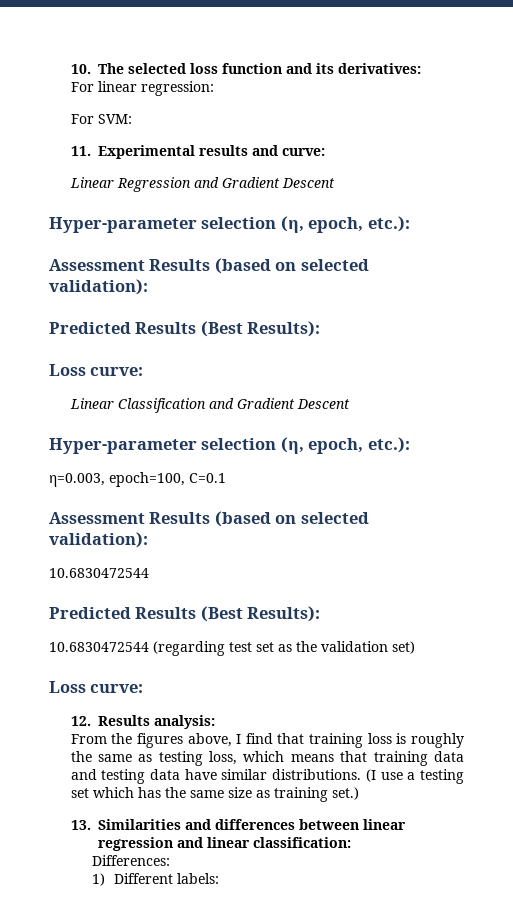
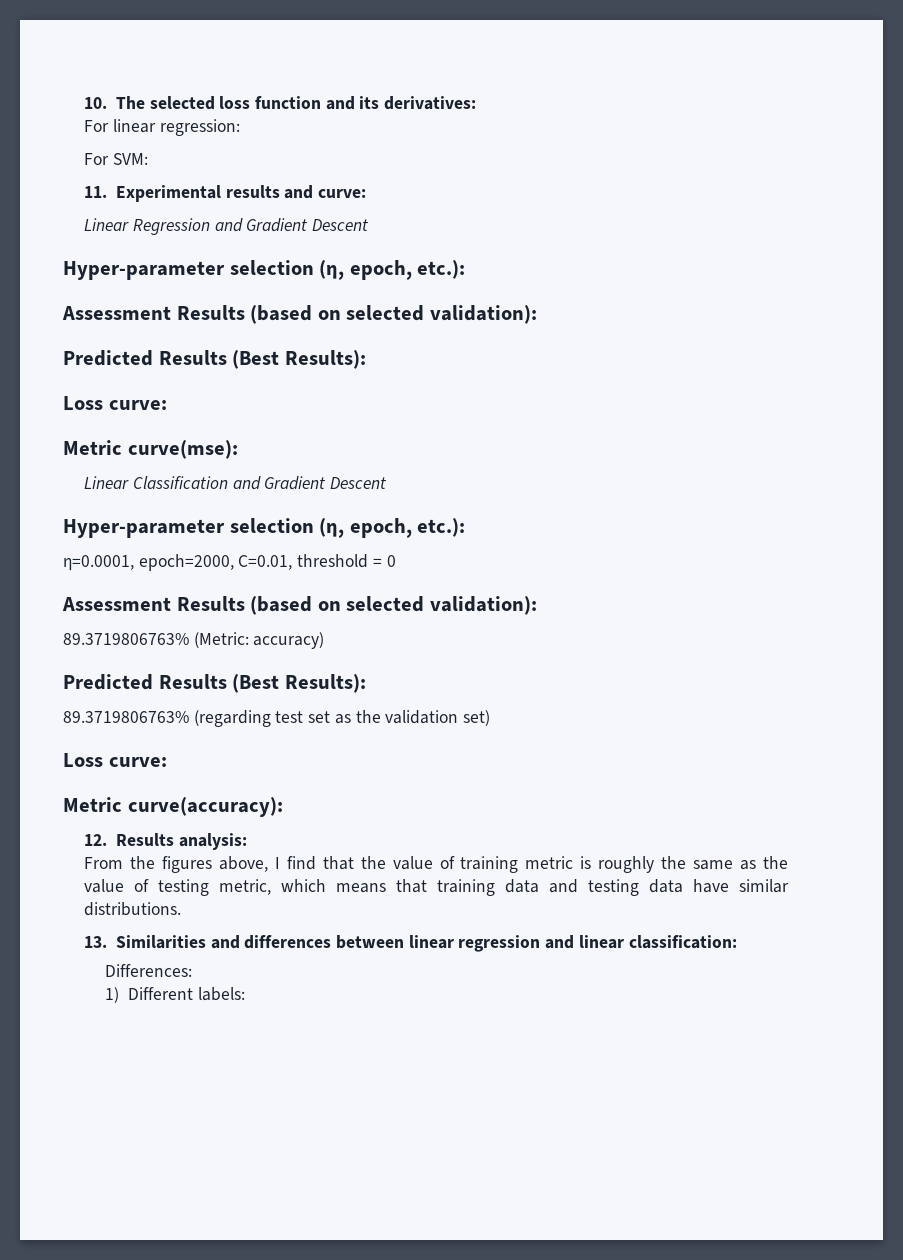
(144, 371) none -> [63,440,238,459] // Metric curve(mse):
[49,472,226,487] [49,511,369,527] [49,532,148,548] [49,568,149,578] [49,606,321,622] [49,642,149,652] η=0.003, epoch=100, C=0.1 // Assessment Results (based on selected validation): // 10.6830472544 // Predicted Results (Best Results): // 10.6830472544 -> [63,554,396,571] [62,596,537,615] [63,632,325,649] [63,674,366,693] [63,711,189,723] η=0.0001, epoch=2000, C=0.01, threshold = 0 // Assessment Results (based on selected validation): // 89.3719806763% (Metric: accuracy) // Predicted Results (Best Results): // 89.3719806763%
(144, 688) none -> [63,797,283,817] // Metric curve(accuracy):
[309,733,392,748] training loss -> [360,856,574,873] the value of training metric
[158,751,238,766] testing loss, -> [763,856,788,869] [84,879,272,896] the value of testing metric,
[365,769,464,784] [70,787,359,802] (I use a testing set which has the same size as training set.) -> (182, 909) none

